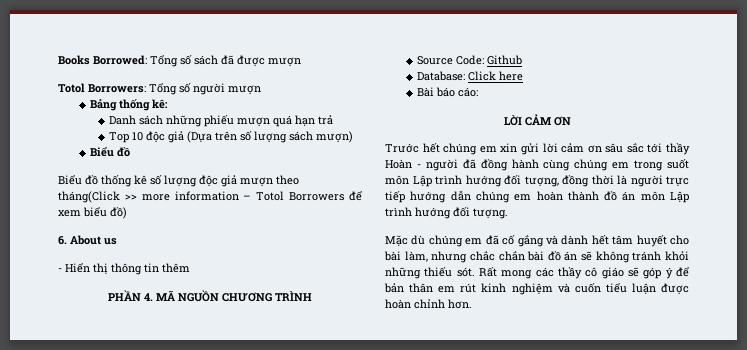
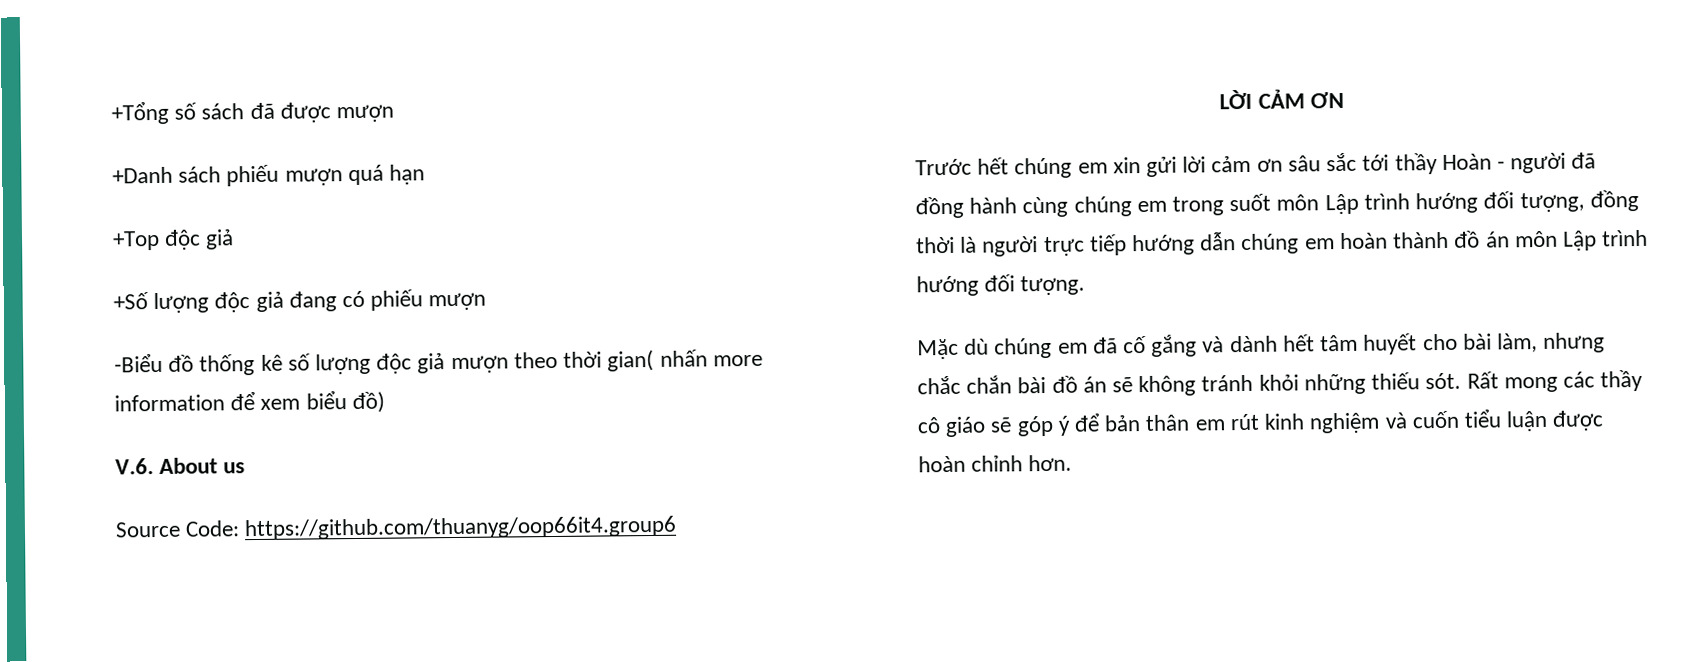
[58,54,178,67] Books Borrowed: Tổng -> [111,101,169,125] +Tổng
[58,82,261,95] [89,99,168,111] [108,115,202,127] Totol Borrowers: Tổng số người mượn // Bảng thống kê: // Danh sách những -> [112,166,222,184] +Danh sách
[317,115,333,125] [108,131,353,143] [89,146,130,157] [58,174,82,185] trả // Top 10 độc giả (Dựa trên số lượng sách mượn) // Biểu đồ // Biểu -> [112,229,235,251] [113,289,487,314] [114,353,163,373] // +Top độc giả // +Số lượng độc giả đang có phiếu mượn // -Biểu
[58,191,345,203] tháng(Click >> more information – Totol Borrowers -> [563,349,763,372] [114,394,225,412] thời gian( nhấn more information
[58,236,67,245] 6. -> [115,458,154,475] V.6.
[58,262,190,275] [108,290,312,302] [416,55,522,65] [416,71,523,81] [416,87,478,97] - Hiển thị thông tin thêm // PHẦN 4. MÃ NGUỒN CHƯƠNG TRÌNH // Source Code: Github // Database: Click here // Bài báo cáo: -> [115,515,678,541] Source Code: https://github.com/thuanyg/oop66it4.group6

